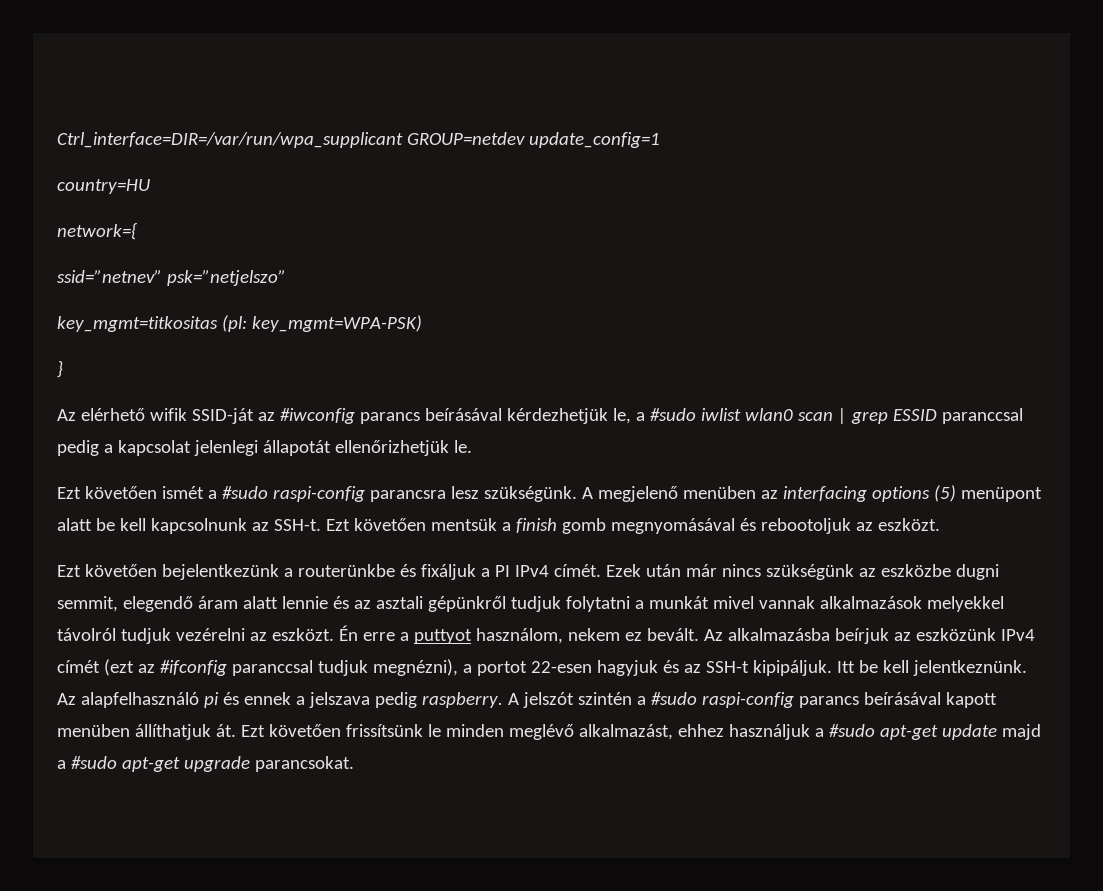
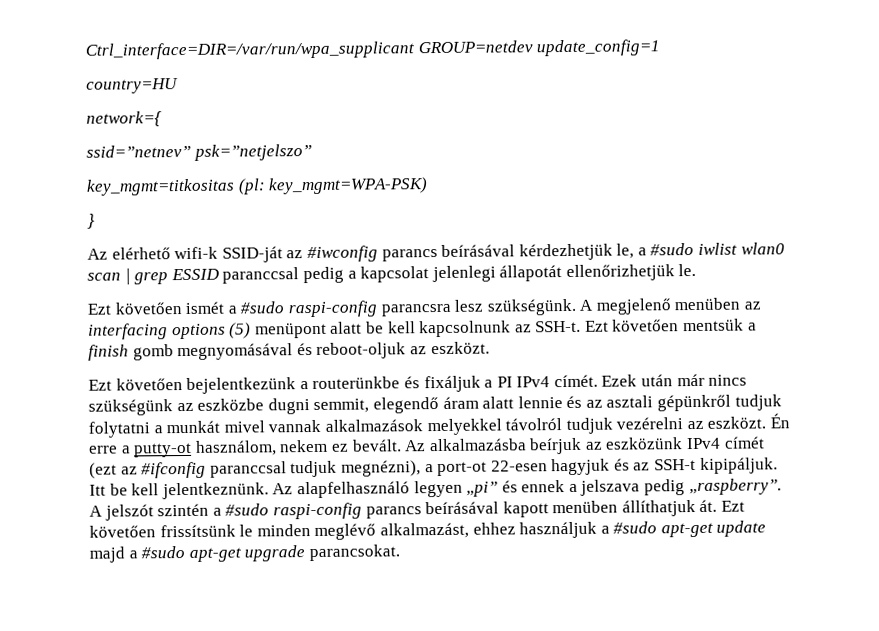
[149,408,187,421] wifik -> [174,246,219,260] wifi-k
[760,518,851,534] rebootoljuk -> [316,342,407,359] reboot-oljuk
[413,629,472,644] puttyot -> [133,442,193,458] putty-ot
[476,661,527,676] portot -> [437,461,488,477] port-ot
[203,692,219,708] pi -> [413,480,499,498] legyen „pi”
[421,692,503,708] raspberry. -> [688,478,782,496] „raspberry”.

